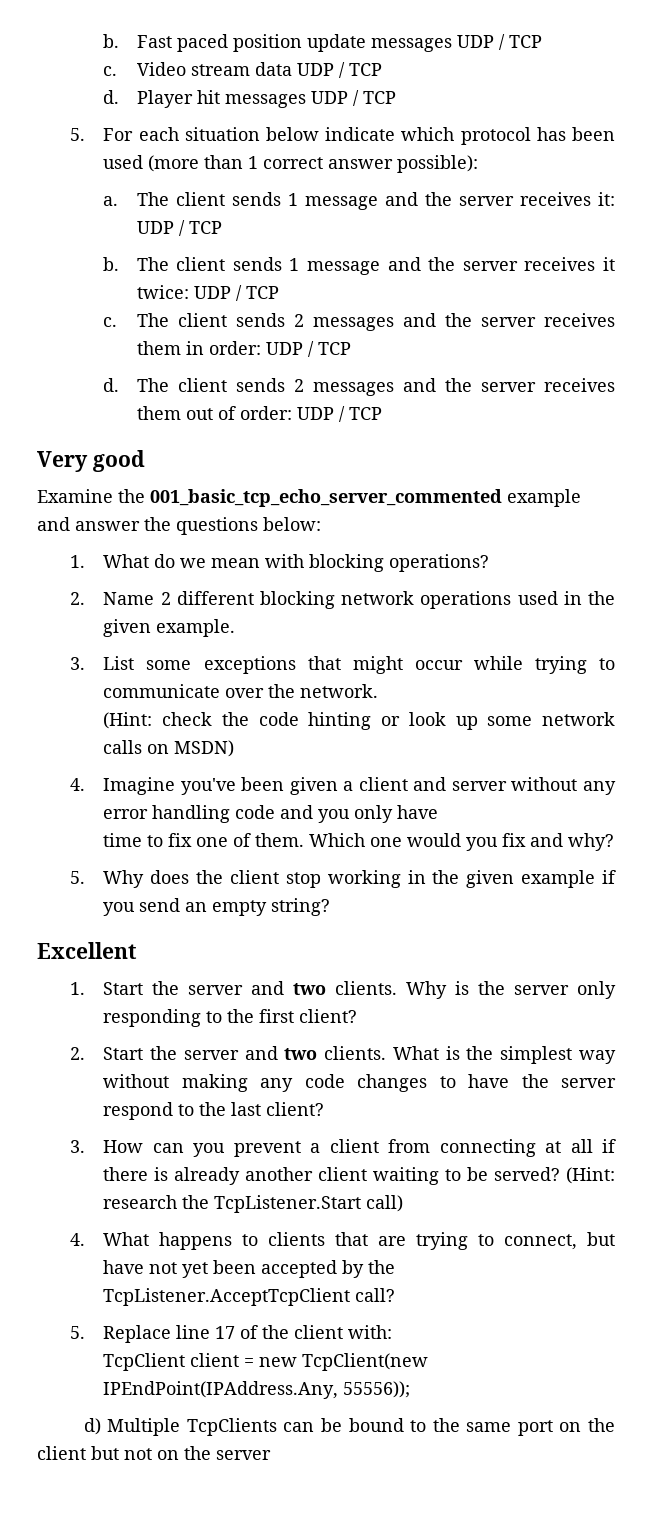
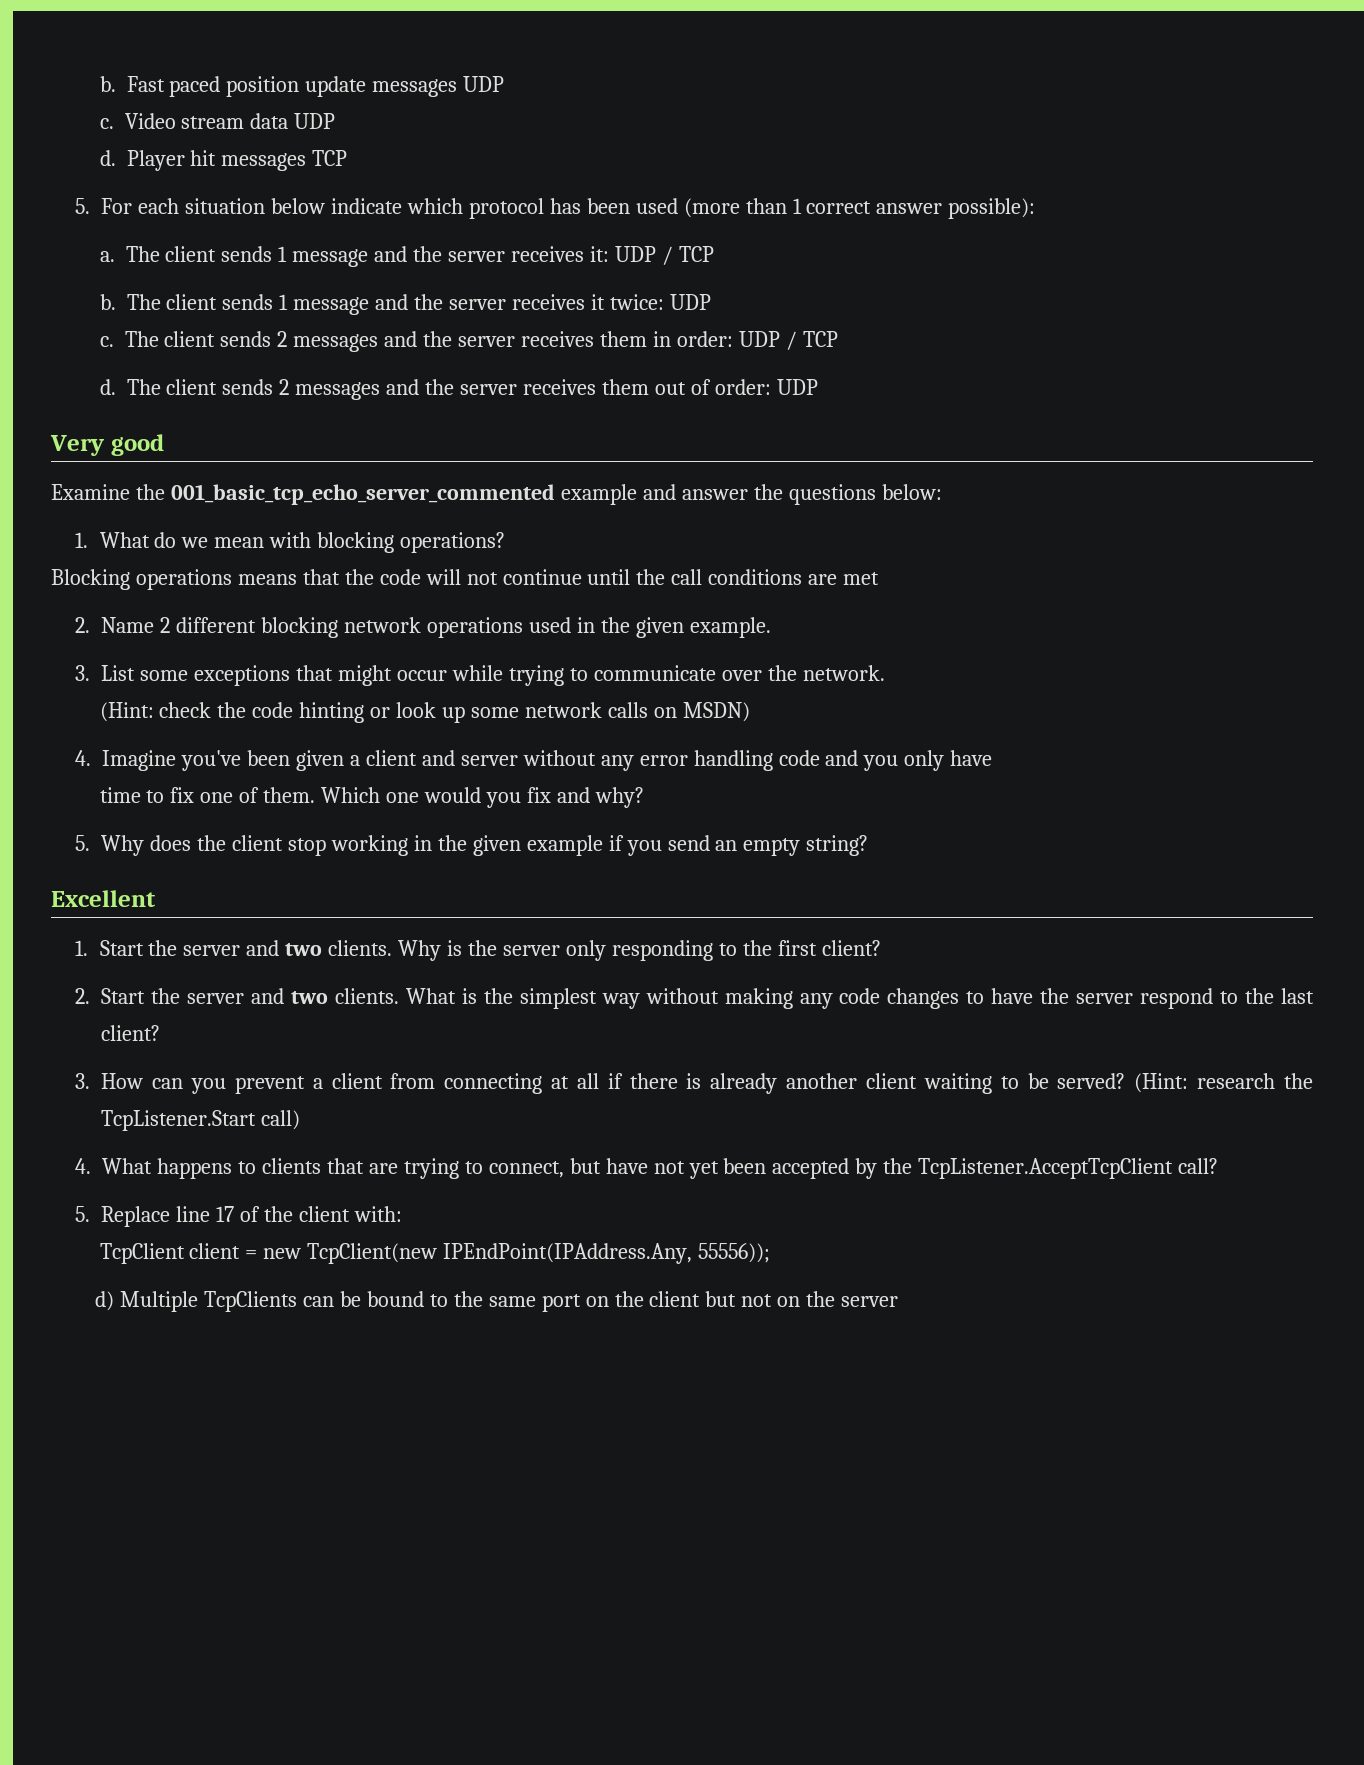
[498,34,542,50] / TCP -> (505, 84) none
[338,62,382,78] / TCP -> (336, 121) none
[310,90,359,106] UDP / -> (307, 162) none
[235,285,279,301] / TCP -> (711, 302) none
[338,406,382,422] / TCP -> (818, 387) none
(490, 563) none -> [51,569,880,590] // Blocking operations means that the code will not continue until the call conditions are met

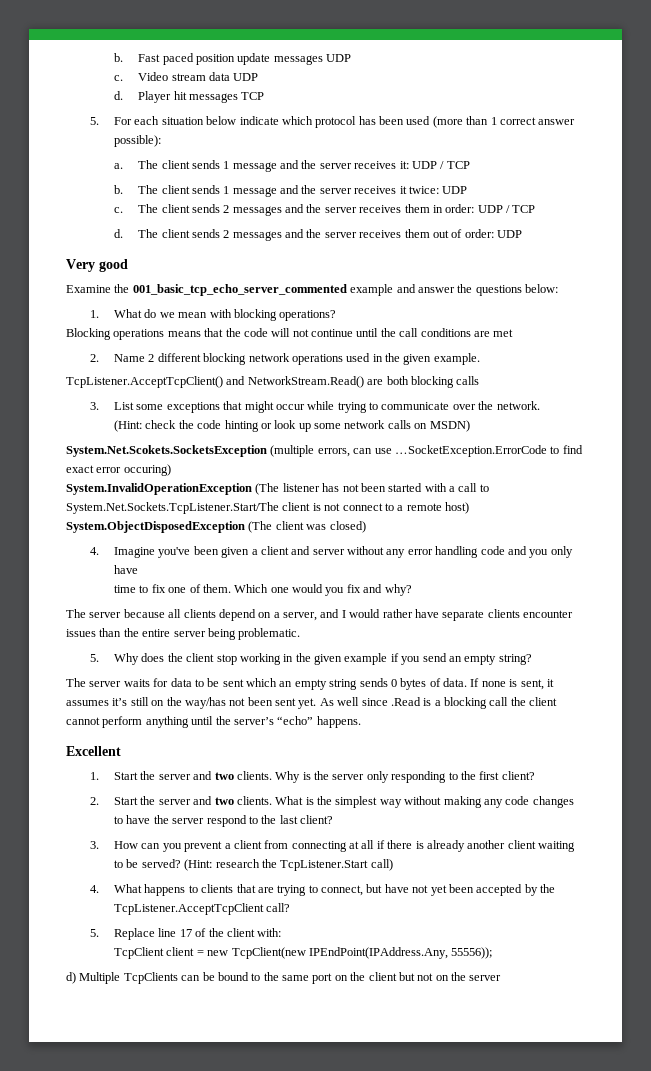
(771, 627) none -> [66,376,480,388] // TcpListener.AcceptTcpClient() and NetworkStream.Read() are both blocking calls
(750, 712) none -> [66,445,583,457] [66,464,171,476] [66,483,489,495] [66,502,469,514] [66,521,366,533] // System.Net.Scokets.SocketsException (multiple errors, can use …SocketException.ErrorCode to find exact error occuring) // System.InvalidOperationException (The listener has not been started with a call to System.Net.Sockets.TcpListener.Start/The client is not connect to a remote host) System.ObjectDisposedException (The client was closed)
(644, 797) none -> [66,609,573,621] [66,628,301,640] // The server because all clients depend on a server, and I would rather have separate clients encounter issues than the entire server being problematic.
(869, 845) none -> [66,678,554,690] [66,697,558,709] [66,716,361,728] // The server waits for data to be sent which an empty string sends 0 bytes of data. If none is sent, it assumes it’s still on the way/has not been sent yet. As well since .Read is a blocking call the client cannot perform anything until the server’s “echo” happens.

